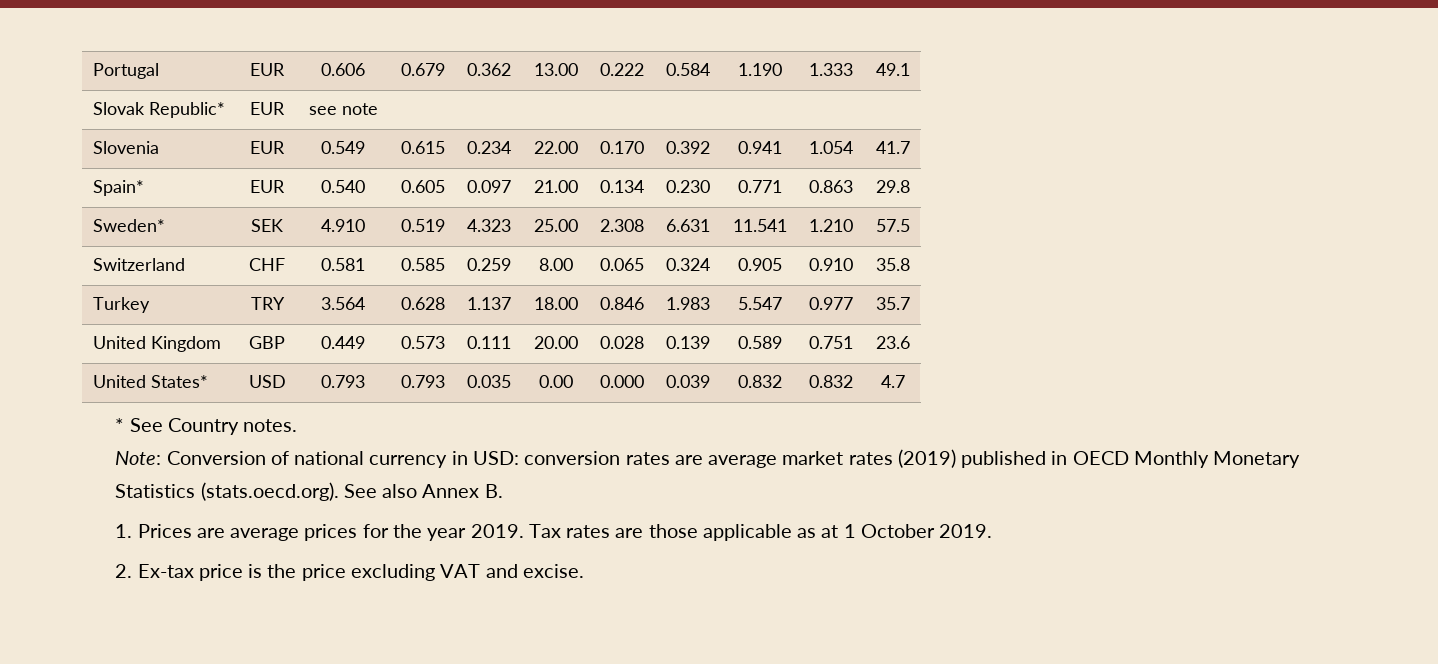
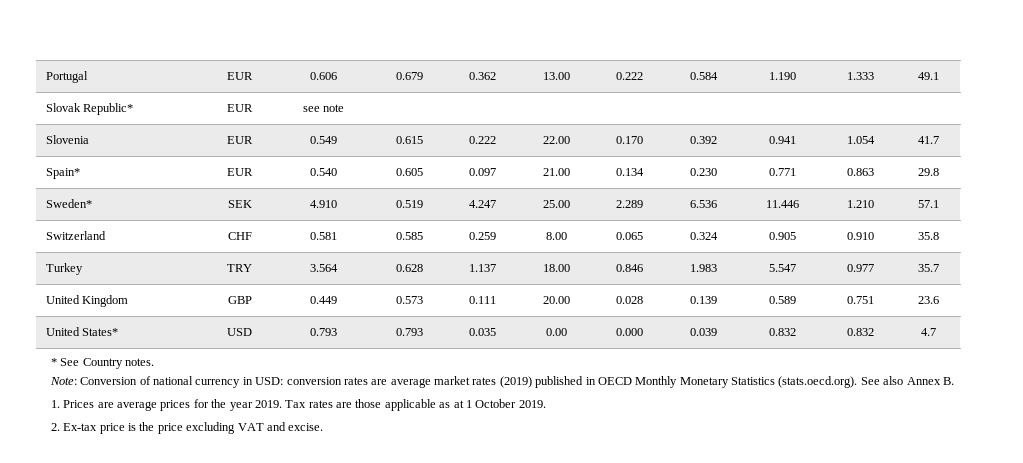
[467,141,511,154] 0.234 -> [469,136,496,144] 0.222
[467,219,511,232] 4.323 -> [469,200,496,208] 4.247
[599,219,644,232] [666,219,710,232] [732,219,787,232] 2.308 | 6.631 | 11.541 -> [616,200,643,208] [690,200,717,208] [765,200,799,208] 2.289 | 6.536 | 11.446
[875,219,910,232] 57.5 -> [918,200,939,208] 57.1

